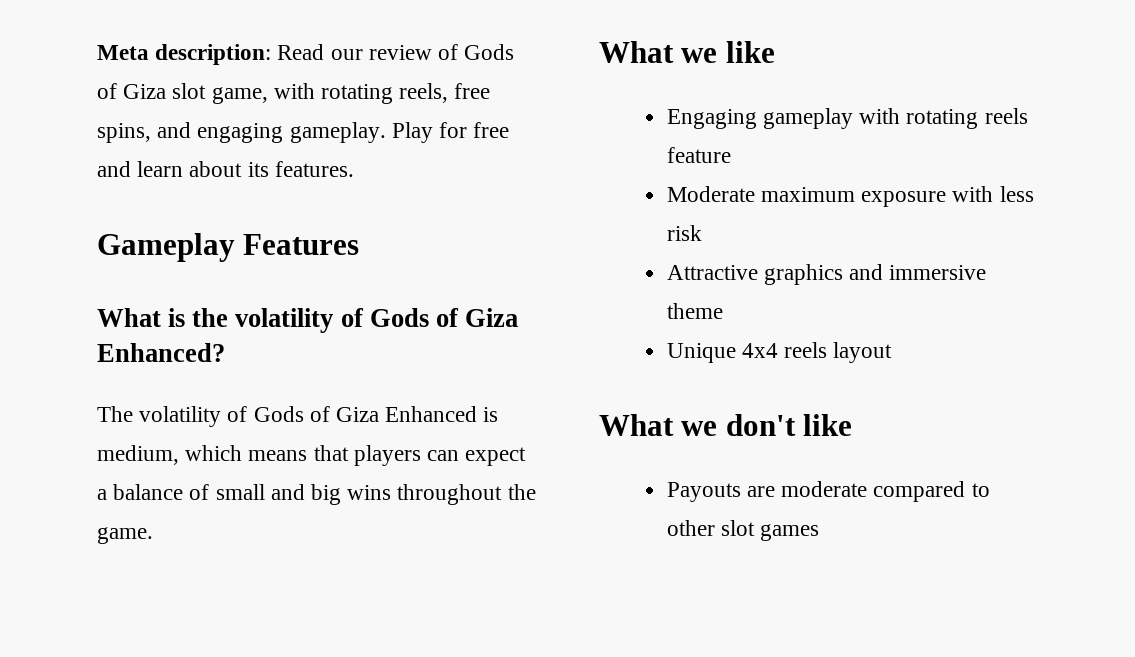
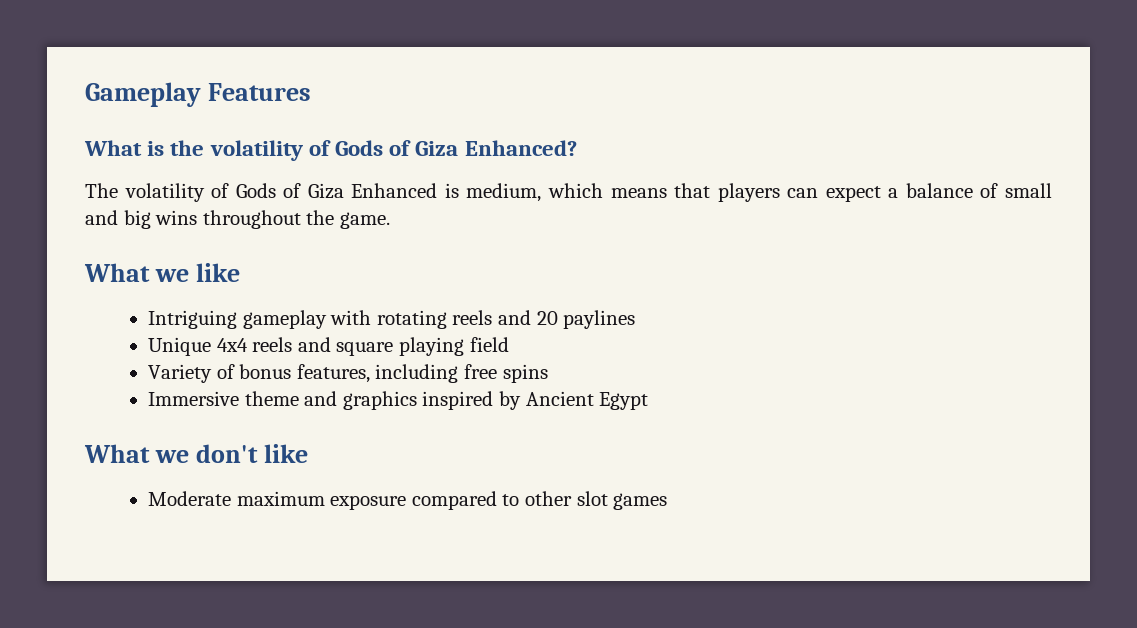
[97,44,515,65] [97,83,491,104] [97,122,510,143] [97,161,354,177] Meta description: Read our review of Gods of Giza slot game, with rotating reels, free spins, and engaging gameplay. Play for free and learn about its features. // -> (85, 94) none
[666,109,757,129] Engaging -> [148,310,238,329] Intriguing
[666,147,731,163] [666,186,1034,207] [666,225,702,241] [666,264,987,285] [666,303,723,319] [666,342,893,363] feature // Moderate maximum exposure with less risk // Attractive graphics and immersive theme // Unique 4x4 reels layout -> [497,310,636,329] [148,337,509,356] [148,364,548,383] [148,391,649,410] and 20 paylines // Unique 4x4 reels and square playing field // Variety of bonus features, including free spins // Immersive theme and graphics inspired by Ancient Egypt
[666,481,868,502] Payouts are moderate -> [148,491,407,510] Moderate maximum exposure

